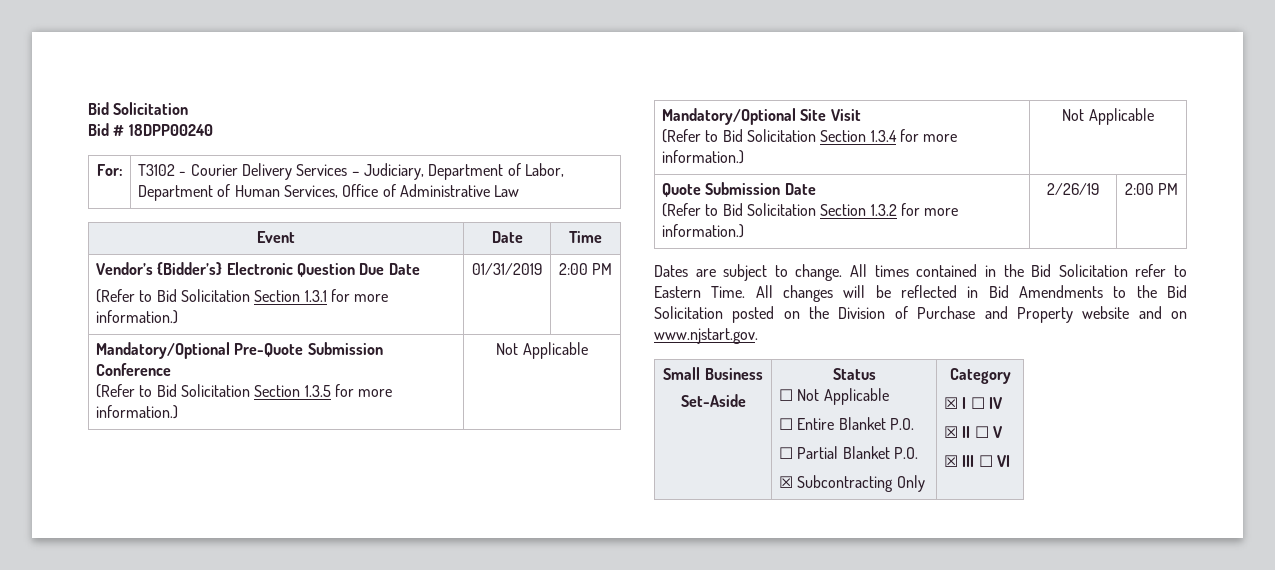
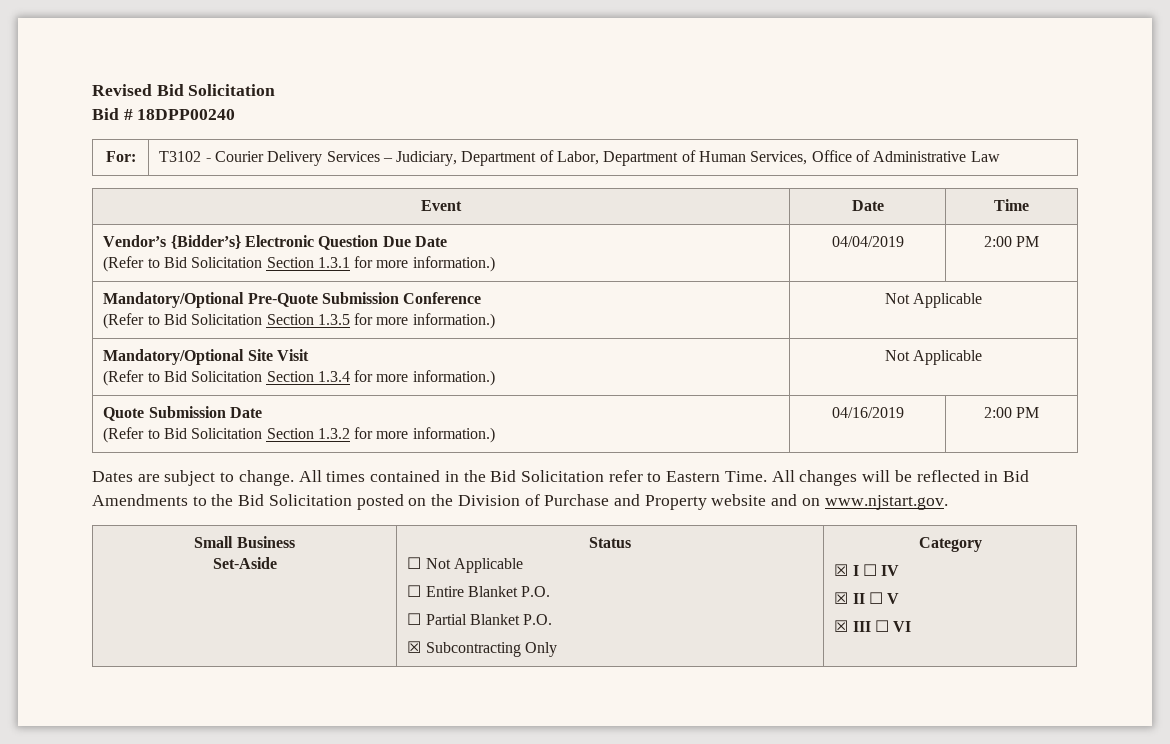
(88, 108) none -> [92,84,152,96] Revised
[472,263,542,275] 01/31/2019 -> [831,236,904,247] 04/04/2019
[1047,183,1099,195] 2/26/19 -> [831,407,904,418] 04/16/2019

